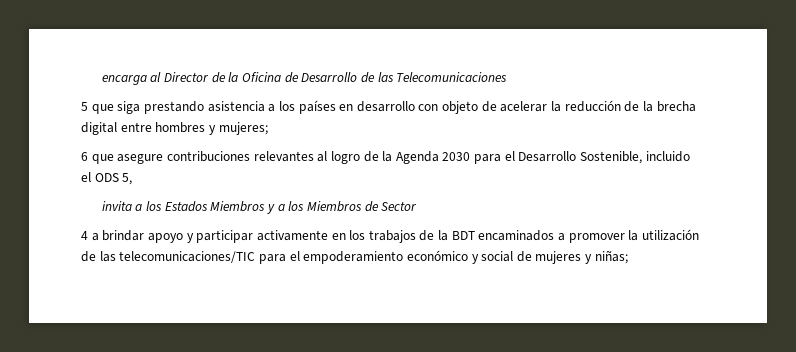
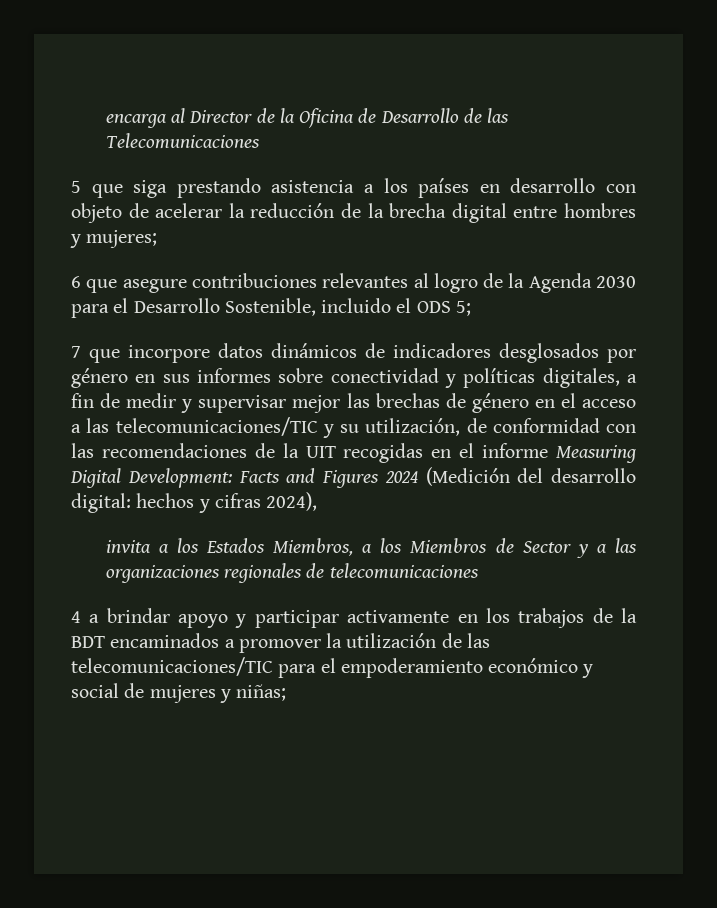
[122,173,133,185] 5, -> [455,301,471,316] [71,343,636,363] [71,368,637,388] [71,393,636,413] [71,417,636,438] [71,443,637,463] [70,467,636,488] [71,492,318,513] 5; // 7 que incorpore datos dinámicos de indicadores desglosados por género en sus informes sobre conectividad y políticas digitales, a fin de medir y supervisar mejor las brechas de género en el acceso a las telecomunicaciones/TIC y su utilización, de conformidad con las recomendaciones de la UIT recogidas en el informe Measuring Digital Development: Facts and Figures 2024 (Medición del desarrollo digital: hechos y cifras 2024),
[210,201,276,214] Miembros y -> [273,538,354,556] Miembros,
(418, 206) none -> [576,538,637,558] [105,563,479,583] y a las organizaciones regionales de telecomunicaciones

